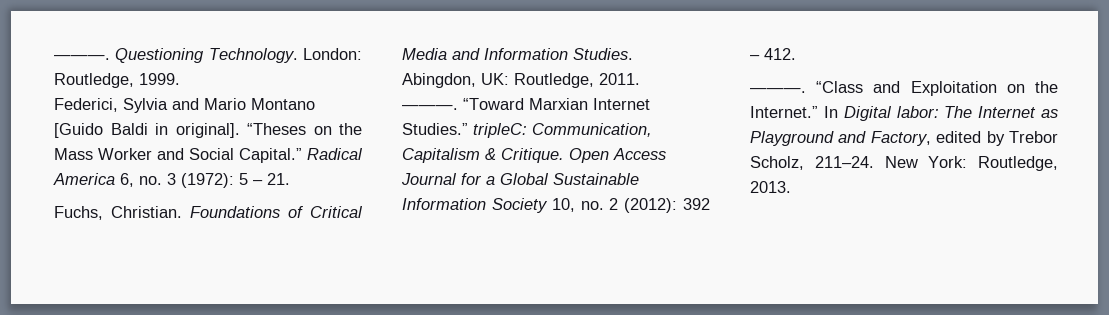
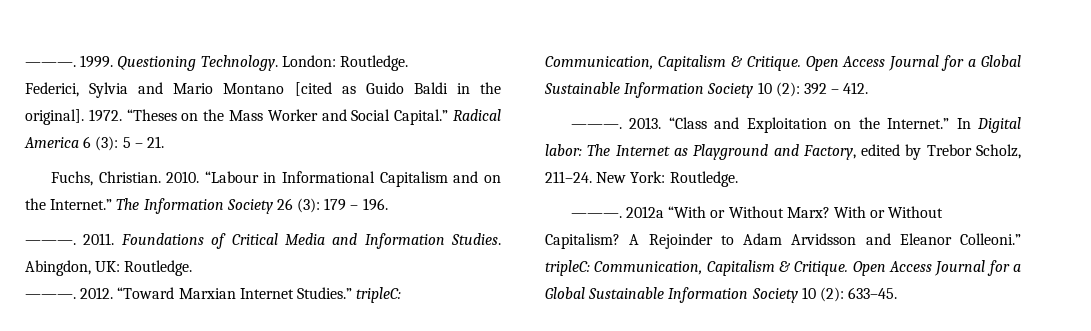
[54,55,110,60] ———. -> [25,55,114,68] ———. 1999.
[54,73,180,88] Routledge, 1999. -> [339,55,408,71] Routledge.
[54,123,240,138] [Guido Baldi in original]. -> [294,82,502,96] [25,109,122,125] [cited as Guido Baldi in the original]. 1972.
[120,173,234,188] 6, no. 3 (1972): -> [83,136,119,151] 6 (3):
(182, 212) none -> [166,171,502,187] [25,198,388,214] [25,233,115,245] 2010. “Labour in Informational Capitalism and on the Internet.” The Information Society 26 (3): 179 – 196. // ———. 2011.
[514,73,640,88] [402,105,458,110] Routledge, 2011. // ———. -> [124,260,193,276] [25,287,114,299] Routledge. // ———. 2012.
[551,198,678,213] 10, no. 2 (2012): -> [757,82,800,97] 10 (2):
(806, 90) none -> [629,117,662,129] 2013.
[978,156,1058,171] [750,181,791,193] Routledge, 2013. -> [669,171,738,187] [570,206,944,218] [545,233,1021,249] [545,260,1021,276] [545,287,898,303] Routledge. // ———. 2012a “With or Without Marx? With or Without Capitalism? A Rejoinder to Adam Arvidsson and Eleanor Colleoni.” tripleC: Communication, Capitalism & Critique. Open Access Journal for a Global Sustainable Information Society 10 (2): 633–45.

